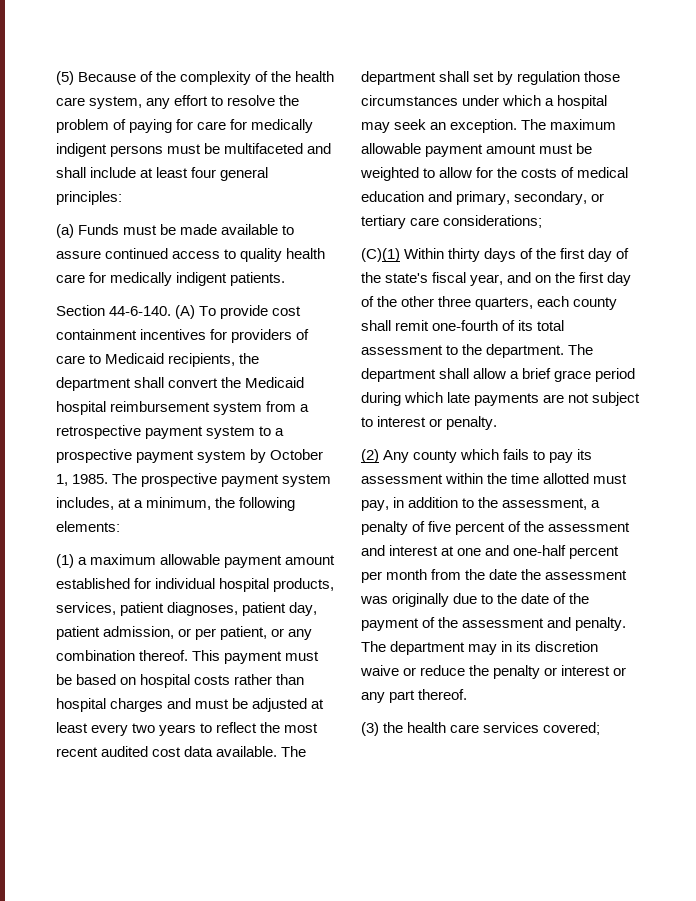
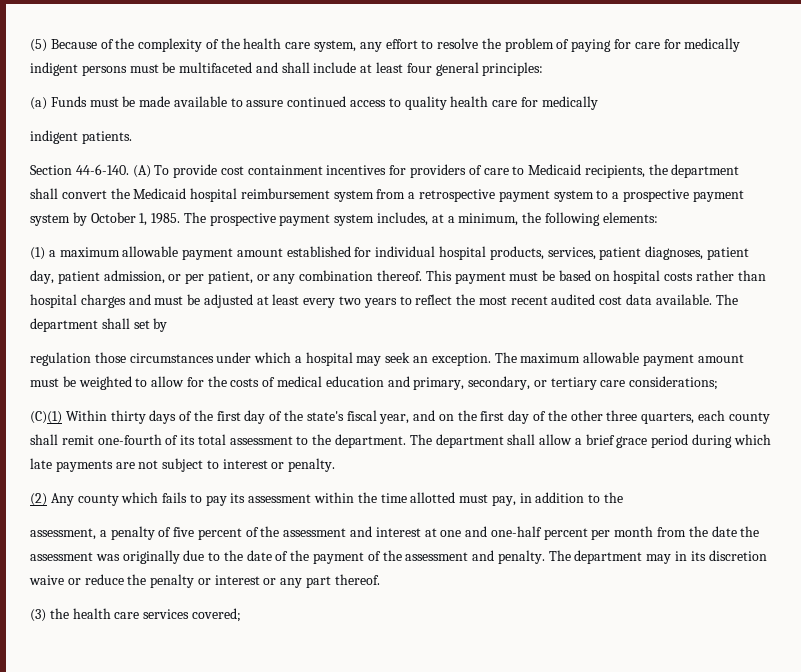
(173, 279) none -> (598, 103) //
(514, 78) none -> (168, 325) //
(499, 502) none -> (624, 497) //

